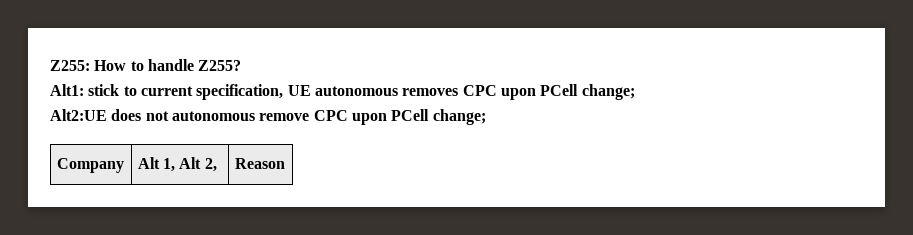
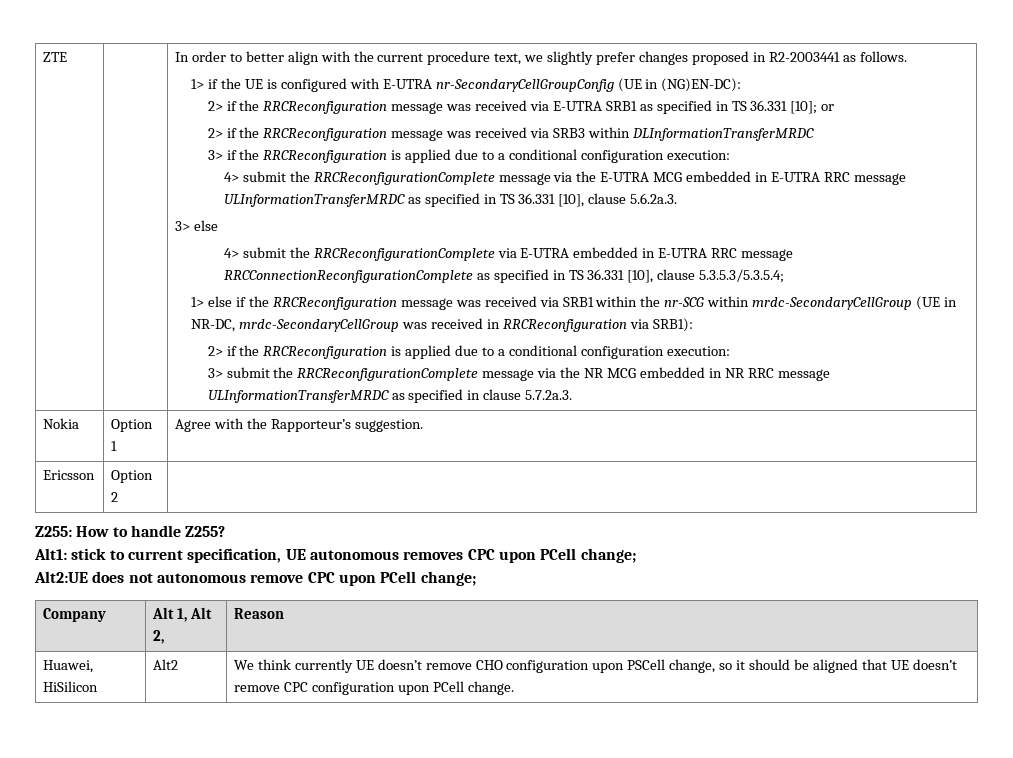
(50, 65) none -> [43,52,68,62] [175,51,907,65] [191,78,742,92] [207,100,835,114] [207,127,814,141] [207,149,730,163] [223,171,906,185] [223,193,678,207] [175,220,218,231] [223,247,794,261] [223,269,785,283] [191,296,957,310] [191,318,693,332] [207,345,730,359] [207,367,830,381] [207,389,573,403] [43,418,80,429] [111,419,154,432] [111,441,118,451] [175,418,423,432] [43,470,96,480] [111,470,154,483] [111,492,119,502] ZTE | | In order to better align with the current procedure text, we slightly prefer changes proposed in R2-2003441 as follows. // 1> if the UE is configured with E-UTRA nr-SecondaryCellGroupConfig (UE in (NG)EN-DC): // 2> if the RRCReconfiguration message was received via E-UTRA SRB1 as specified in TS 36.331 [10]; or // 2> if the RRCReconfiguration message was received via SRB3 within DLInformationTransferMRDC // 3> if the RRCReconfiguration is applied due to a conditional configuration execution: // 4> submit the RRCReconfigurationComplete message via the E-UTRA MCG embedded in E-UTRA RRC message ULInformationTransferMRDC as specified in TS 36.331 [10], clause 5.6.2a.3. // 3> else // 4> submit the RRCReconfigurationComplete via E-UTRA embedded in E-UTRA RRC message RRCConnectionReconfigurationComplete as specified in TS 36.331 [10], clause 5.3.5.3/5.3.5.4; // 1> else if the RRCReconfiguration message was received via SRB1 within the nr-SCG within mrdc-SecondaryCellGroup (UE in NR-DC, mrdc-SecondaryCellGroup was received in RRCReconfiguration via SRB1): // 2> if the RRCReconfiguration is applied due to a conditional configuration execution: // 3> submit the RRCReconfigurationComplete message via the NR MCG embedded in NR RRC message ULInformationTransferMRDC as specified in clause 5.7.2a.3. // Nokia | Option 1 | Agree with the Rapporteur’s suggestion. // Ericsson | Option 2 | //
(285, 163) none -> [43,660,94,673] [43,681,99,692] [153,659,179,670] [234,659,957,673] [234,681,514,695] // Huawei, HiSilicon | Alt2 | We think currently UE doesn’t remove CHO configuration upon PSCell change, so it should be aligned that UE doesn’t remove CPC configuration upon PCell change.

